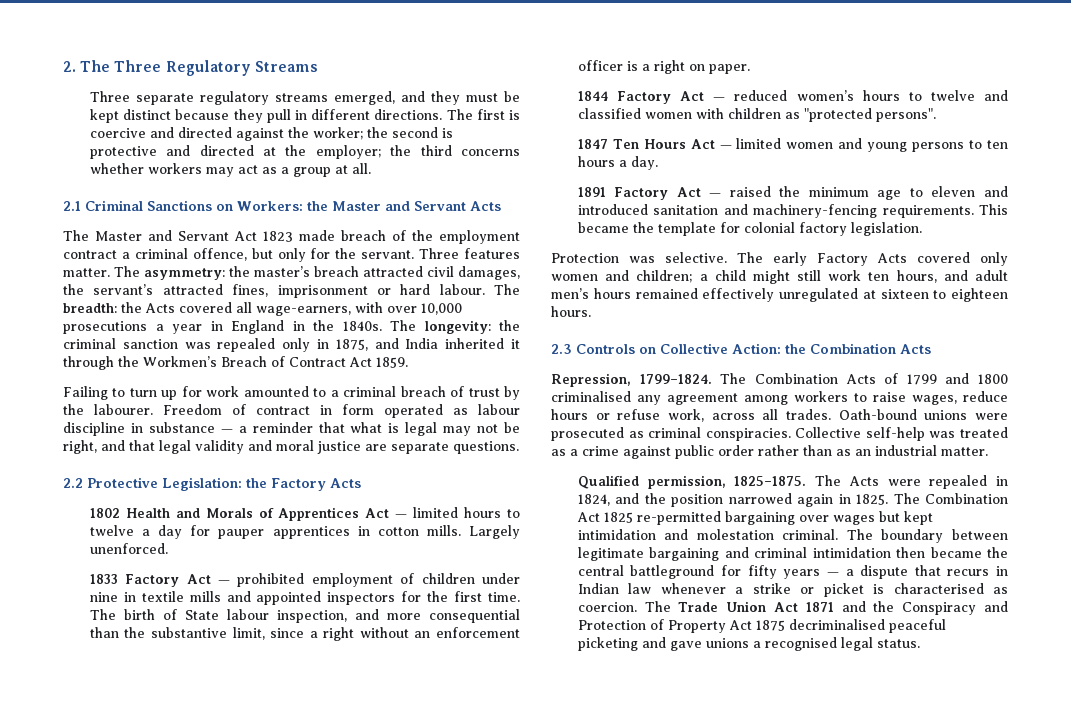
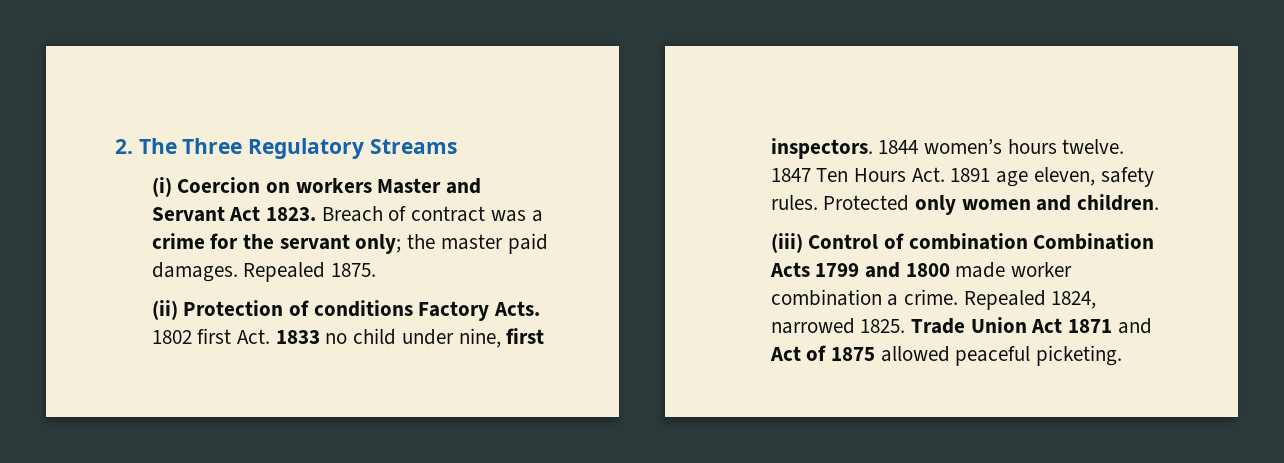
[89,91,520,105] [89,109,520,123] [89,127,453,141] [89,145,520,159] [89,163,371,177] [63,200,501,211] [63,230,520,244] [63,248,520,262] [63,266,520,280] [63,284,520,298] [63,302,462,316] [63,320,520,334] [63,338,520,352] [63,356,408,370] [63,386,520,400] [63,404,520,418] [63,422,521,436] [63,440,519,454] [63,477,361,491] [89,507,520,521] [89,525,520,539] [89,543,168,554] [89,573,520,587] [89,591,520,605] [89,609,520,623] [89,627,520,641] [577,60,750,74] [577,90,1008,104] [577,108,936,122] [577,138,1008,152] [577,156,658,170] [577,186,1008,200] [577,204,1008,218] [577,222,922,236] [551,252,1008,266] [551,270,1008,284] [551,288,1008,302] [551,306,591,317] [551,343,931,354] [551,373,1008,387] [551,391,1008,405] [551,409,1008,422] [551,427,1008,441] [551,445,988,459] [577,475,1009,489] [577,493,1008,507] [576,511,933,525] [577,529,1008,543] [577,547,1008,561] [577,565,1008,579] [577,583,1008,597] [577,601,671,612] Three separate regulatory streams emerged, and they must be kept distinct because they pull in different directions. The first is coercive and directed against the worker; the second is protective and directed at the employer; the third concerns whether workers may act as a group at all. // 2.1 Criminal Sanctions on Workers: the Master and Servant Acts // The Master and Servant Act 1823 made breach of the employment contract a criminal offence, but only for the servant. Three features matter. The asymmetry: the master’s breach attracted civil damages, the servant’s attracted fines, imprisonment or hard labour. The breadth: the Acts covered all wage-earners, with over 10,000 prosecutions a year in England in the 1840s. The longevity: the criminal sanction was repealed only in 1875, and India inherited it through the Workmen’s Breach of Contract Act 1859. // Failing to turn up for work amounted to a criminal breach of trust by the labourer. Freedom of contract in form operated as labour discipline in substance — a reminder that what is legal may not be right, and that legal validity and moral justice are separate questions. // 2.2 Protective Legislation: the Factory Acts // 1802 Health and Morals of Apprentices Act — limited hours to twelve a day for pauper apprentices in cotton mills. Largely unenforced. // 1833 Factory Act — prohibited employment of children under nine in textile mills and appointed inspectors for the first time. The birth of State labour inspection, and more consequential than the substantive limit, since a right without an enforcement officer is a right on paper. // 1844 Factory Act — reduced women’s hours to twelve and classified women with children as "protected persons". // 1847 Ten Hours Act — limited women and young persons to ten hours a day. // 1891 Factory Act — raised the minimum age to eleven and introduced sanitation and machinery-fencing requirements. This became the template for colonial factory legislation. // Protection was selective. The early Factory Acts covered only women and children; a child might still work ten hours, and adult men’s hours remained effectively unregulated at sixteen to eighteen hours. // 2.3 Controls on Collective Action: the Combination Acts // Repression, 1799–1824. The Combination Acts of 1799 and 1800 criminalised any agreement among workers to raise wages, reduce hours or refuse work, across all trades. Oath-bound unions were prosecuted as criminal conspiracies. Collective self-help was treated as a crime against public order rather than as an industrial matter. // Qualified permission, 1825–1875. The Acts were repealed in 1824, and the position narrowed again in 1825. The Combination Act 1825 re-permitted bargaining over wages but kept intimidation and molestation criminal. The boundary between legitimate bargaining and criminal intimidation then became the central battleground for fifty years — a dispute that recurs in Indian law whenever a strike or picket is characterised as coercion. The -> [151,177,482,197] [151,206,543,222] [151,233,548,254] [151,262,377,282] [151,300,541,321] [151,328,545,348] [770,138,1125,159] [770,167,1154,187] [770,194,1160,215] [770,233,1155,253] [769,262,1073,278] [770,289,1097,310] [770,318,906,334] (i) Coercion on workers Master and Servant Act 1823. Breach of contract was a crime for the servant only; the master paid damages. Repealed 1875. // (ii) Protection of conditions Factory Acts. 1802 first Act. 1833 no child under nine, first inspectors. 1844 women’s hours twelve. 1847 Ten Hours Act. 1891 age eleven, safety rules. Protected only women and children. // (iii) Control of combination Combination Acts 1799 and 1800 made worker combination a crime. Repealed 1824, narrowed 1825.
[873,601,1009,615] [577,619,946,633] [577,637,920,651] the Conspiracy and Protection of Property Act 1875 decriminalised peaceful picketing and gave unions a recognised legal status. -> [769,345,1123,366] Act of 1875 allowed peaceful picketing.

